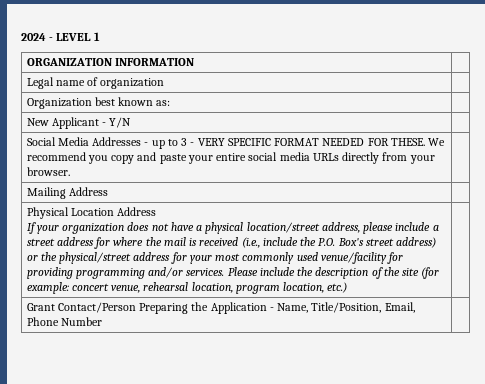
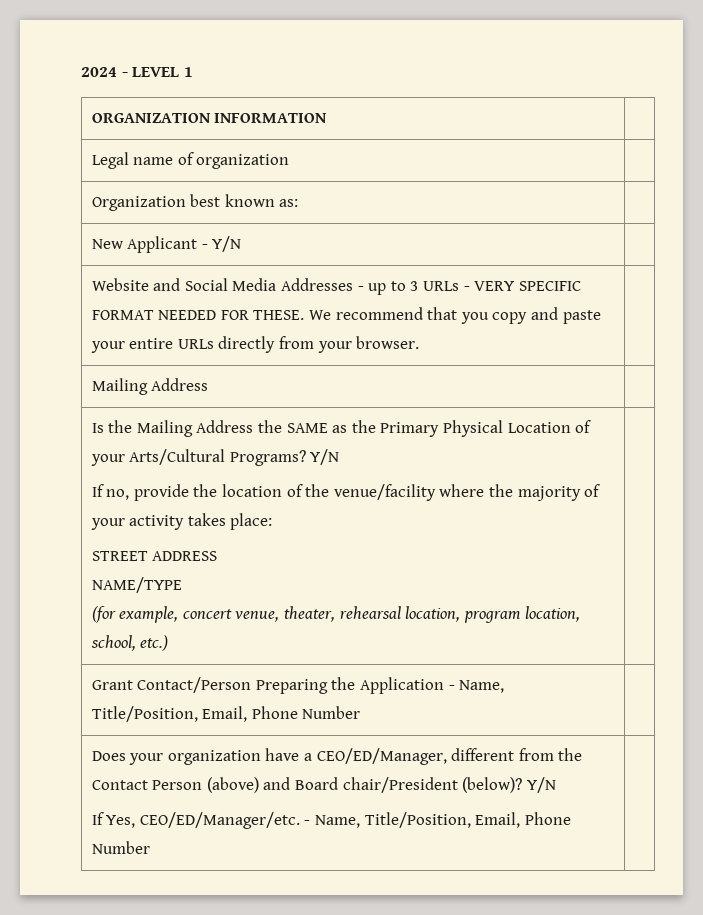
(132, 122) none -> [91,278,181,291] Website and
(188, 142) none -> [422,281,459,291] URLs
(86, 156) none -> [427,307,458,320] that
[248,152,310,161] social media -> (174, 343) none
[26,207,157,219] [26,222,439,234] [26,237,437,249] [26,252,404,264] [26,267,440,279] [26,282,69,294] Physical Location Address // If your organization does not have a physical location/street address, please include a street address for where the mail is received (i.e., include the P.O. Box's street address) or the physical/street address for your most commonly used venue/facility for providing programming and/or services. Please include the description of the site (for example: -> [91,420,592,437] [90,449,340,466] [91,484,601,501] [90,513,273,530] [91,551,218,561] [91,577,182,593] [91,606,179,623] Is the Mailing Address the SAME as the Primary Physical Location of your Arts/Cultural Programs? Y/N // If no, provide the location of the venue/facility where the majority of your activity takes place: // STREET ADDRESS // NAME/TYPE // (for example,
(141, 289) none -> [283,606,335,622] theater,
(325, 287) none -> [90,635,136,651] school,
(102, 321) none -> [91,748,583,765] [91,777,556,793] [91,812,571,829] [91,841,150,854] // Does your organization have a CEO/ED/Manager, different from the Contact Person (above) and Board chair/President (below)? Y/N // If Yes, CEO/ED/Manager/etc. - Name, Title/Position, Email, Phone Number |

